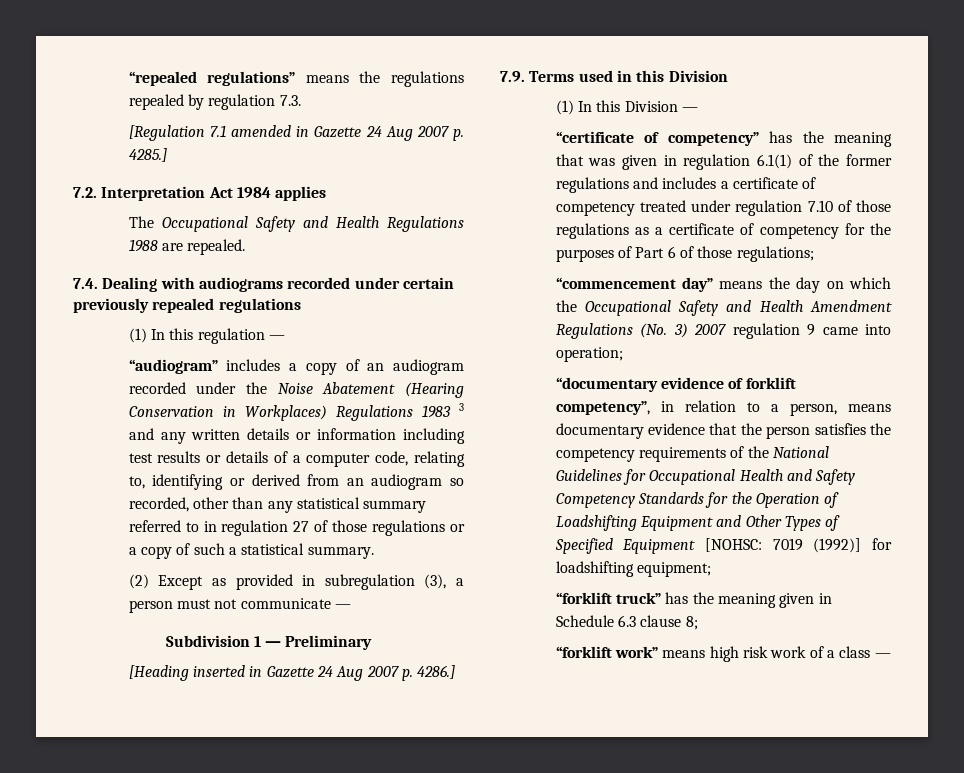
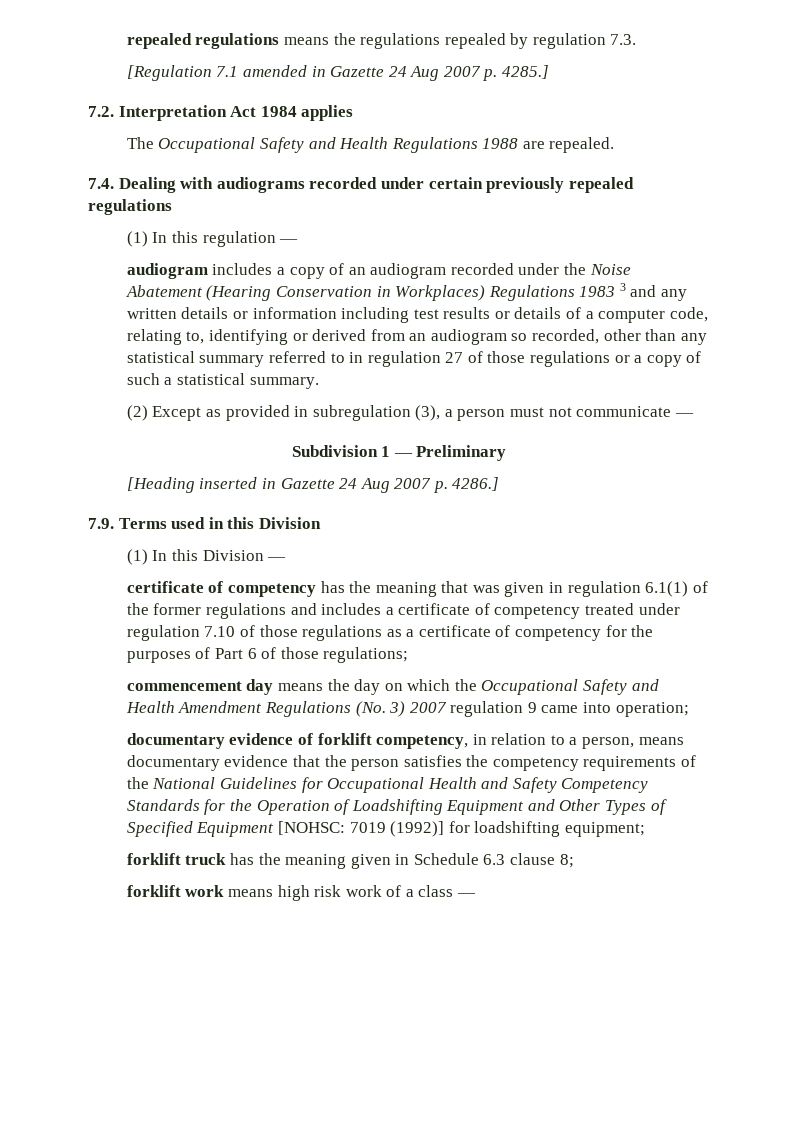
[128,71,296,86] “repealed regulations” -> [126,33,280,49] repealed regulations
[128,359,218,374] “audiogram” -> [126,263,208,279] audiogram
[555,131,759,146] “certificate of competency” -> [126,581,316,597] certificate of competency
[555,277,714,292] “commencement day” -> [126,679,274,695] commencement day
[555,377,658,392] “documentary -> [126,733,225,749] documentary
[555,401,650,415] competency”, -> [376,735,469,749] competency,
[555,592,661,604] “forklift truck” -> [126,853,227,865] forklift truck
[555,646,658,658] “forklift work” -> [126,885,225,897] forklift work

